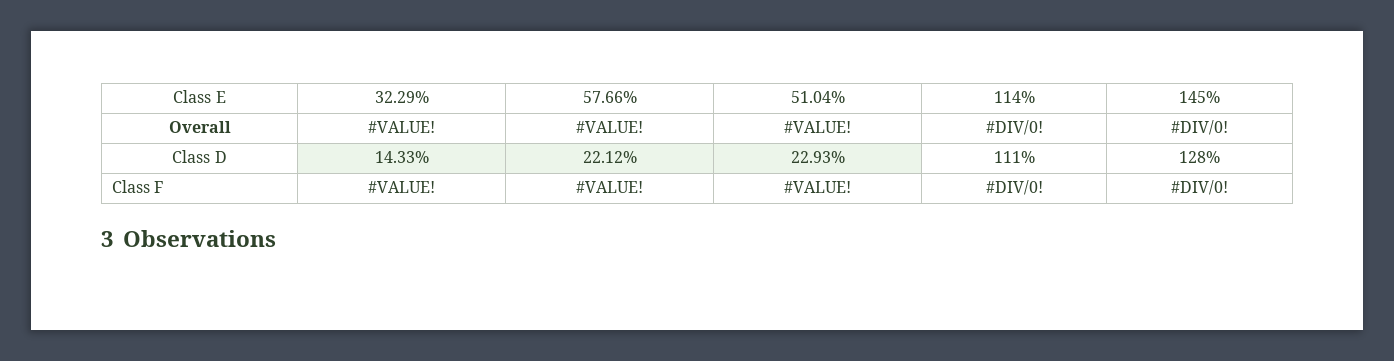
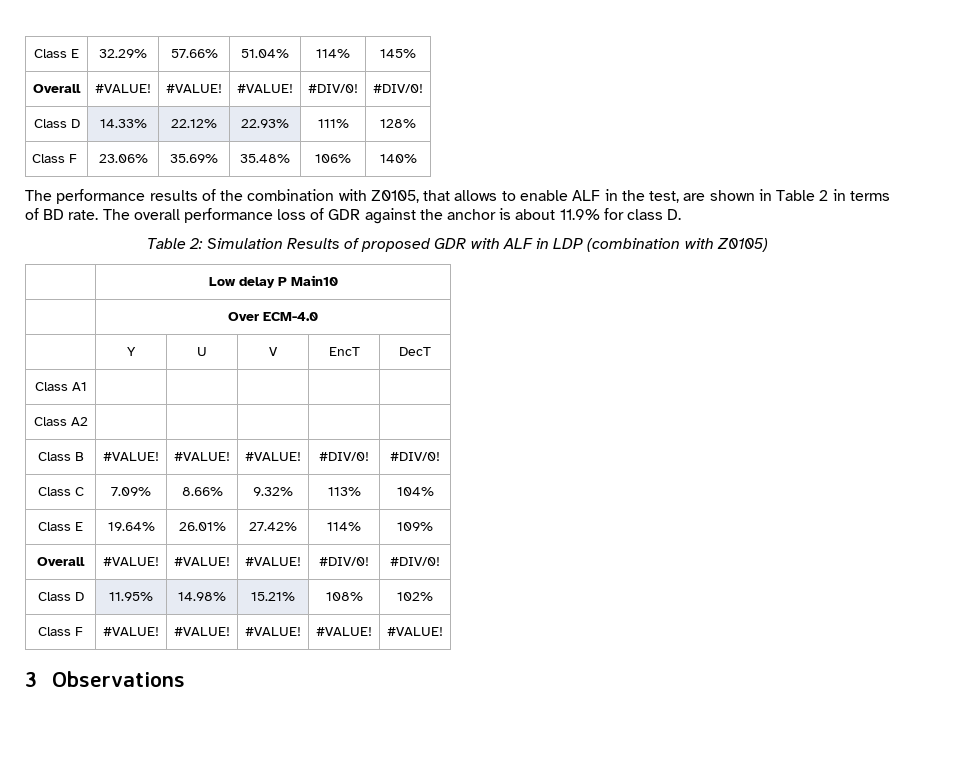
[368,181,435,193] [576,181,643,193] [784,181,851,193] [985,180,1043,195] [1171,180,1228,195] | #VALUE! | #VALUE! | #VALUE! | #DIV/0! | #DIV/0! -> [98,154,148,163] [170,154,218,163] [240,154,290,163] [315,154,351,163] [379,154,417,163] [25,189,890,204] [25,208,682,224] [147,238,768,252] [208,275,338,288] [228,312,318,321] [127,347,136,356] [197,347,207,356] [269,347,278,356] [328,347,360,356] [399,347,431,356] [34,382,87,391] [33,417,88,426] [37,452,84,461] [103,452,159,461] [174,452,230,461] [245,452,301,461] [319,452,369,461] [390,452,440,461] [37,487,84,496] [111,487,151,496] [181,487,223,496] [253,487,293,496] [327,487,361,496] [396,487,434,496] [38,522,83,531] [107,522,155,531] [178,522,226,531] [249,522,297,531] [327,522,361,531] [397,522,433,531] [37,557,85,566] [103,557,159,566] [174,557,230,566] [245,557,301,566] [319,557,369,566] [390,557,440,566] [37,592,84,601] [109,592,153,601] [178,592,226,601] [251,592,295,601] [325,592,363,601] [397,592,433,601] [38,627,83,636] [103,627,159,636] [174,627,230,636] [245,627,301,636] [316,627,372,636] [387,627,443,636] | 23.06% | 35.69% | 35.48% | 106% | 140% // The performance results of the combination with Z0105, that allows to enable ALF in the test, are shown in Table 2 in terms of BD rate. The overall performance loss of GDR against the anchor is about 11.9% for class D. // Table 2: Simulation Results of proposed GDR with ALF in LDP (combination with Z0105) // | Low delay P Main10 // | Over ECM-4.0 // | Y | U | V | EncT | DecT // Class A1 | | | | | // Class A2 | | | | | // Class B | #VALUE! | #VALUE! | #VALUE! | #DIV/0! | #DIV/0! // Class C | 7.09% | 8.66% | 9.32% | 113% | 104% // Class E | 19.64% | 26.01% | 27.42% | 114% | 109% // Overall | #VALUE! | #VALUE! | #VALUE! | #DIV/0! | #DIV/0! // Class D | 11.95% | 14.98% | 15.21% | 108% | 102% // Class F | #VALUE! | #VALUE! | #VALUE! | #VALUE! | #VALUE!

